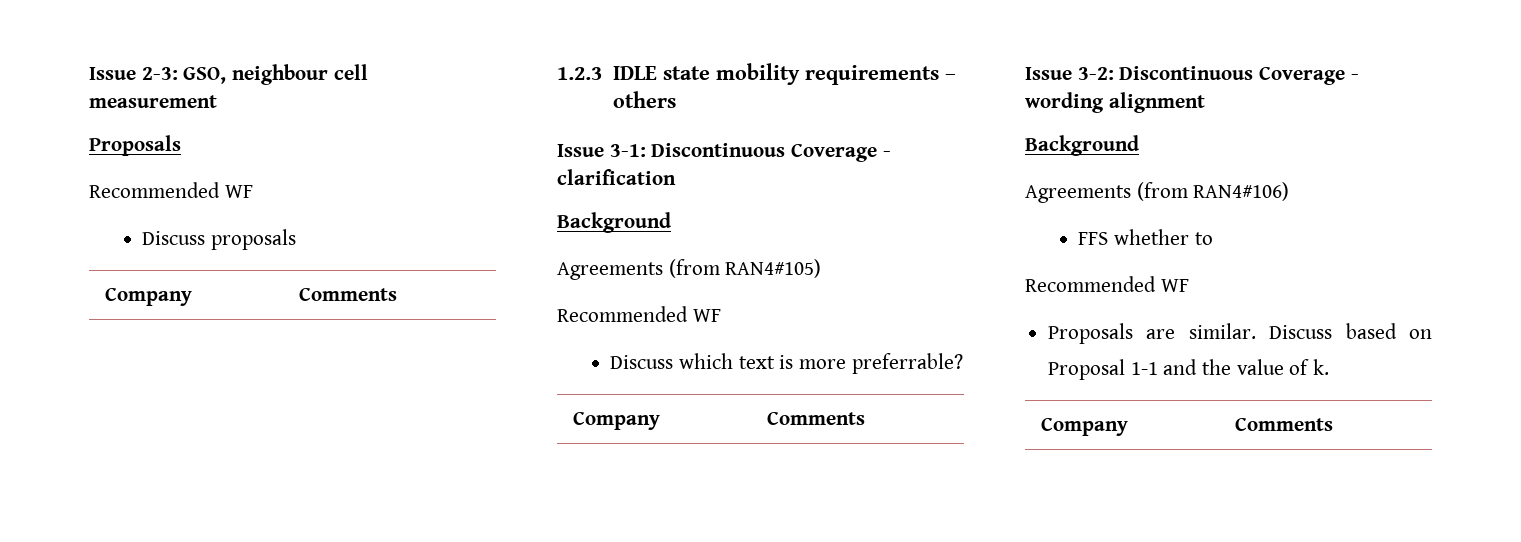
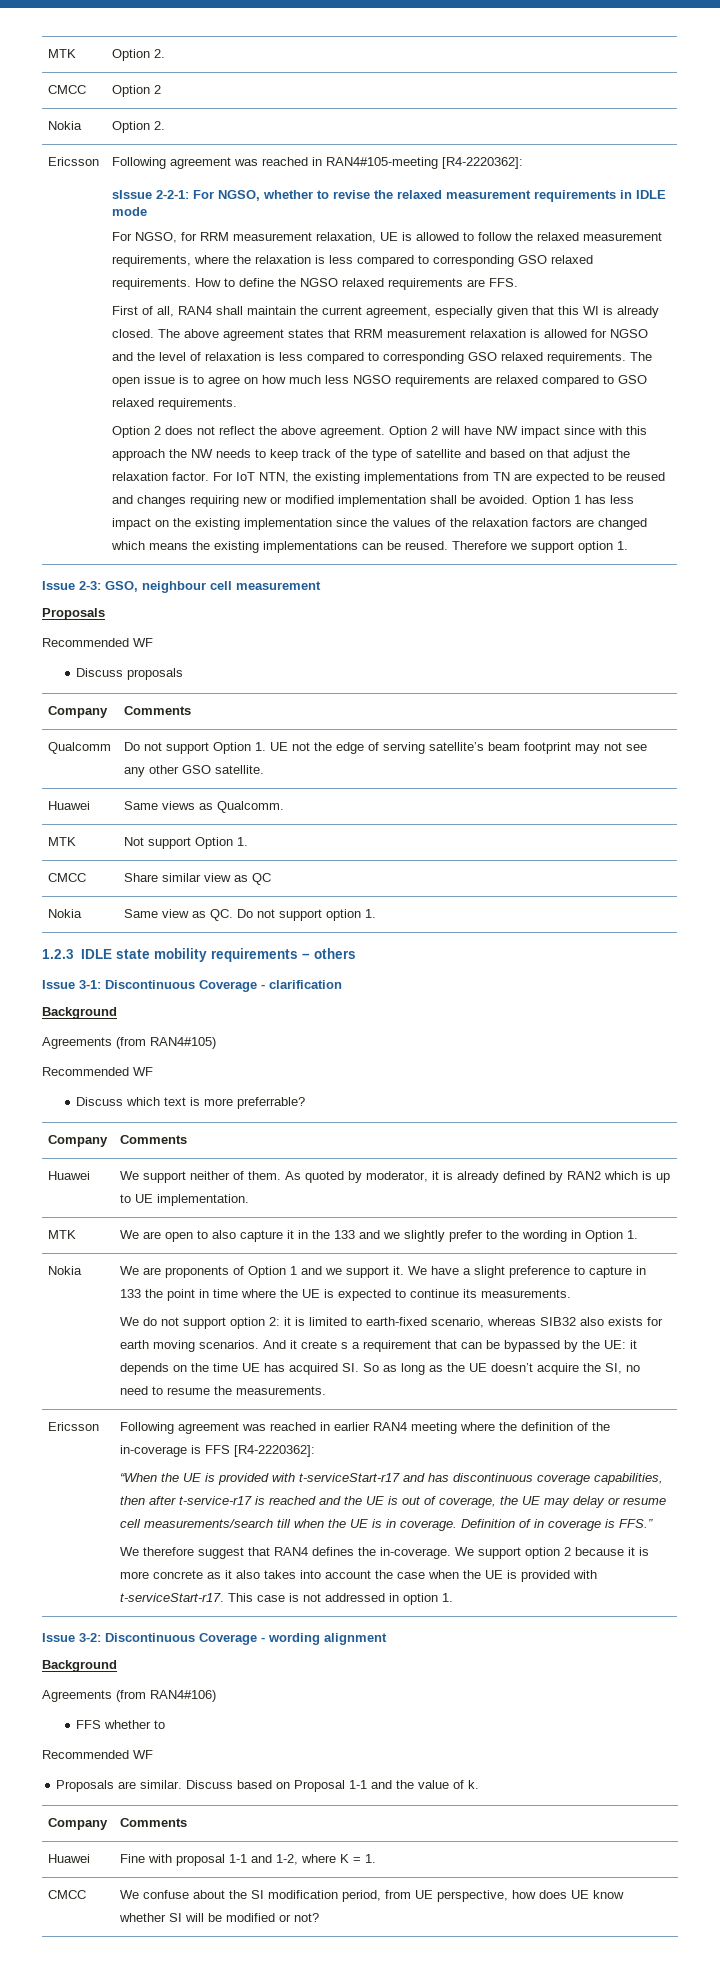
(89, 73) none -> [48,49,77,58] [112,49,166,61] [48,85,87,94] [112,85,162,97] [48,121,83,130] [112,121,166,133] [48,157,100,166] [112,157,524,169] [112,190,667,202] [112,207,148,216] [112,232,663,243] [112,255,594,267] [112,278,519,290] [112,306,660,318] [112,329,649,341] [112,352,653,364] [112,375,648,387] [112,398,238,410] [112,426,648,438] [112,449,631,461] [112,472,666,484] [112,495,635,507] [112,518,648,530] [111,541,629,553] MTK | Option 2. // CMCC | Option 2 // Nokia | Option 2. // Ericsson | Following agreement was reached in RAN4#105-meeting [R4-2220362]: // sIssue 2-2-1: For NGSO, whether to revise the relaxed measurement requirements in IDLE mode // For NGSO, for RRM measurement relaxation, UE is allowed to follow the relaxed measurement requirements, where the relaxation is less compared to corresponding GSO relaxed requirements. How to define the NGSO relaxed requirements are FFS. // First of all, RAN4 shall maintain the current agreement, especially given that this WI is already closed. The above agreement states that RRM measurement relaxation is allowed for NGSO and the level of relaxation is less compared to corresponding GSO relaxed requirements. The open issue is to agree on how much less NGSO requirements are relaxed compared to GSO relaxed requirements. // Option 2 does not reflect the above agreement. Option 2 will have NW impact since with this approach the NW needs to keep track of the type of satellite and based on that adjust the relaxation factor. For IoT NTN, the existing implementations from TN are expected to be reused and changes requiring new or modified implementation shall be avoided. Option 1 has less impact on the existing implementation since the values of the relaxation factors are changed which means the existing implementations can be reused. Therefore we support option 1. //
(397, 294) none -> [48,742,112,754] [124,742,648,754] [124,765,265,777] [48,801,91,810] [124,801,285,813] [48,837,77,846] [124,837,249,849] [48,873,87,882] [124,873,272,885] [48,909,83,918] [124,909,377,921] // Qualcomm | Do not support Option 1. UE not the edge of serving satellite’s beam footprint may not see any other GSO satellite. // Huawei | Same views as Qualcomm. // MTK | Not support Option 1. // CMCC | Share similar view as QC // Nokia | Same view as QC. Do not support option 1.
(865, 418) none -> [48,1171,91,1180] [120,1171,671,1183] [120,1194,250,1206] [48,1230,77,1239] [120,1230,639,1242] [48,1266,83,1275] [120,1266,647,1278] [120,1289,572,1301] [120,1317,664,1329] [120,1340,638,1352] [120,1363,641,1375] [120,1386,327,1395] [48,1422,100,1431] [120,1422,611,1434] [120,1445,316,1457] [120,1473,664,1485] [120,1496,667,1508] [120,1519,654,1531] [120,1547,650,1559] [120,1570,598,1582] [120,1593,454,1605] // Huawei | We support neither of them. As quoted by moderator, it is already defined by RAN2 which is up to UE implementation. // MTK | We are open to also capture it in the 133 and we slightly prefer to the wording in Option 1. // Nokia | We are proponents of Option 1 and we support it. We have a slight preference to capture in 133 the point in time where the UE is expected to continue its measurements. // We do not support option 2: it is limited to earth-fixed scenario, whereas SIB32 also exists for earth moving scenarios. And it create s a requirement that can be bypassed by the UE: it depends on the time UE has acquired SI. So as long as the UE doesn’t acquire the SI, no need to resume the measurements. // Ericsson | Following agreement was reached in earlier RAN4 meeting where the definition of the in-coverage is FFS [R4-2220362]: // “When the UE is provided with t-serviceStart-r17 and has discontinuous coverage capabilities, then after t-service-r17 is reached and the UE is out of coverage, the UE may delay or resume cell measurements/search till when the UE is in coverage. Definition of in coverage is FFS.” // We therefore suggest that RAN4 defines the in-coverage. We support option 2 because it is more concrete as it also takes into account the case when the UE is provided with t-serviceStart-r17. This case is not addressed in option 1.
(1333, 424) none -> [48,1854,91,1863] [120,1854,377,1866] [48,1890,87,1899] [120,1890,625,1902] [119,1913,320,1922] // Huawei | Fine with proposal 1-1 and 1-2, where K = 1. // CMCC | We confuse about the SI modification period, from UE perspective, how does UE know whether SI will be modified or not?

